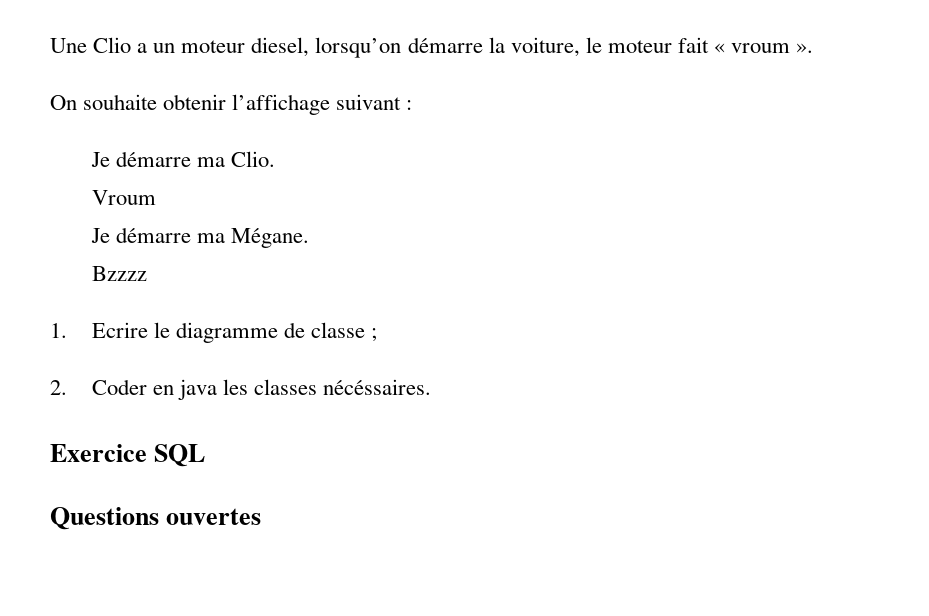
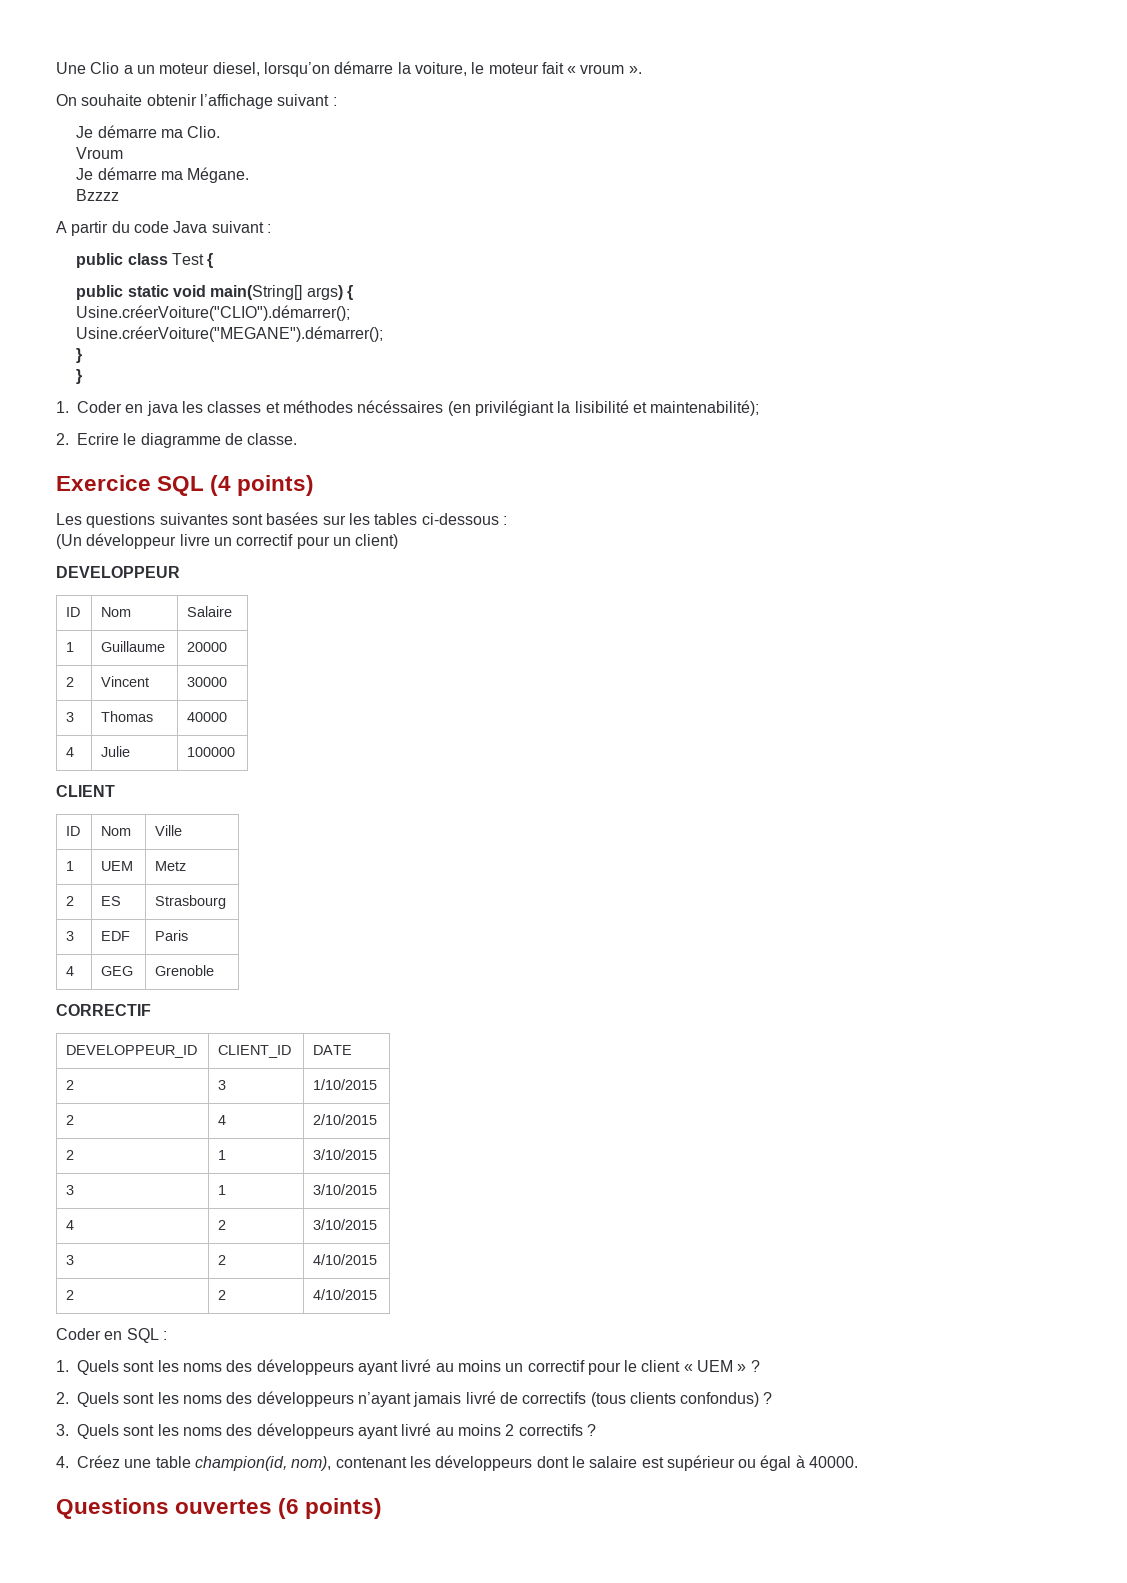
[50,322,378,343] [50,380,67,395] 1. Ecrire le diagramme de classe ; // 2. -> [56,221,271,236] [76,253,214,268] [76,285,354,300] [76,305,351,321] [76,326,384,342] [76,348,83,363] [76,369,83,384] [56,401,69,413] A partir du code Java suivant : // public class Test { // public static void main(String[] args) { // Usine.créerVoiture("CLIO").démarrer(); // Usine.créerVoiture("MEGANE").démarrer(); // } // } // 1.
[323,379,432,395] [50,444,206,467] nécéssaires. // Exercice SQL -> [265,400,760,416] [56,433,298,448] [56,475,315,496] [56,512,507,528] [56,533,399,549] [56,566,180,578] [66,607,81,617] [101,607,132,617] [187,606,233,617] [66,642,75,652] [101,641,166,652] [187,642,228,652] [66,677,75,687] [101,676,150,687] [187,677,228,687] [66,712,75,722] [101,711,154,722] [187,712,228,722] [66,747,75,757] [101,746,131,757] [187,747,236,757] [56,785,115,797] [66,826,81,836] [101,826,132,836] [155,825,183,836] [66,861,75,871] [101,861,134,871] [155,861,187,871] [66,896,75,906] [101,896,122,906] [155,895,227,909] [66,931,75,941] [101,931,131,941] [155,930,189,941] [66,966,75,976] [101,966,134,976] [155,965,215,976] [56,1004,151,1016] [66,1045,198,1058] [218,1045,292,1058] [313,1045,353,1055] [66,1080,75,1090] [218,1080,227,1090] [313,1079,378,1090] [66,1115,75,1125] [218,1115,227,1125] [313,1114,378,1125] [66,1150,75,1160] [218,1150,227,1160] [313,1149,378,1160] [66,1185,75,1195] [218,1185,227,1195] [313,1184,378,1195] [66,1220,75,1230] [218,1220,227,1230] [313,1219,378,1230] [66,1255,75,1265] [218,1255,227,1265] [313,1254,378,1265] [66,1290,75,1300] [218,1290,227,1300] [313,1289,378,1300] [56,1328,167,1343] [56,1359,760,1375] [56,1391,773,1407] [56,1423,596,1439] [56,1455,859,1471] et méthodes nécéssaires (en privilégiant la lisibilité et maintenabilité); // 2. Ecrire le diagramme de classe. // Exercice SQL (4 points) // Les questions suivantes sont basées sur les tables ci-dessous : // (Un développeur livre un correctif pour un client) // DEVELOPPEUR // ID | Nom | Salaire // 1 | Guillaume | 20000 // 2 | Vincent | 30000 // 3 | Thomas | 40000 // 4 | Julie | 100000 // CLIENT // ID | Nom | Ville // 1 | UEM | Metz // 2 | ES | Strasbourg // 3 | EDF | Paris // 4 | GEG | Grenoble // CORRECTIF // DEVELOPPEUR_ID | CLIENT_ID | DATE // 2 | 3 | 1/10/2015 // 2 | 4 | 2/10/2015 // 2 | 1 | 3/10/2015 // 3 | 1 | 3/10/2015 // 4 | 2 | 3/10/2015 // 3 | 2 | 4/10/2015 // 2 | 2 | 4/10/2015 // Coder en SQL : // 1. Quels sont les noms des développeurs ayant livré au moins un correctif pour le client « UEM » ? // 2. Quels sont les noms des développeurs n’ayant jamais livré de correctifs (tous clients confondus) ? // 3. Quels sont les noms des développeurs ayant livré au moins 2 correctifs ? // 4. Créez une table champion(id, nom), contenant les développeurs dont le salaire est supérieur ou égal à 40000.
(262, 516) none -> [278,1498,383,1519] (6 points)

